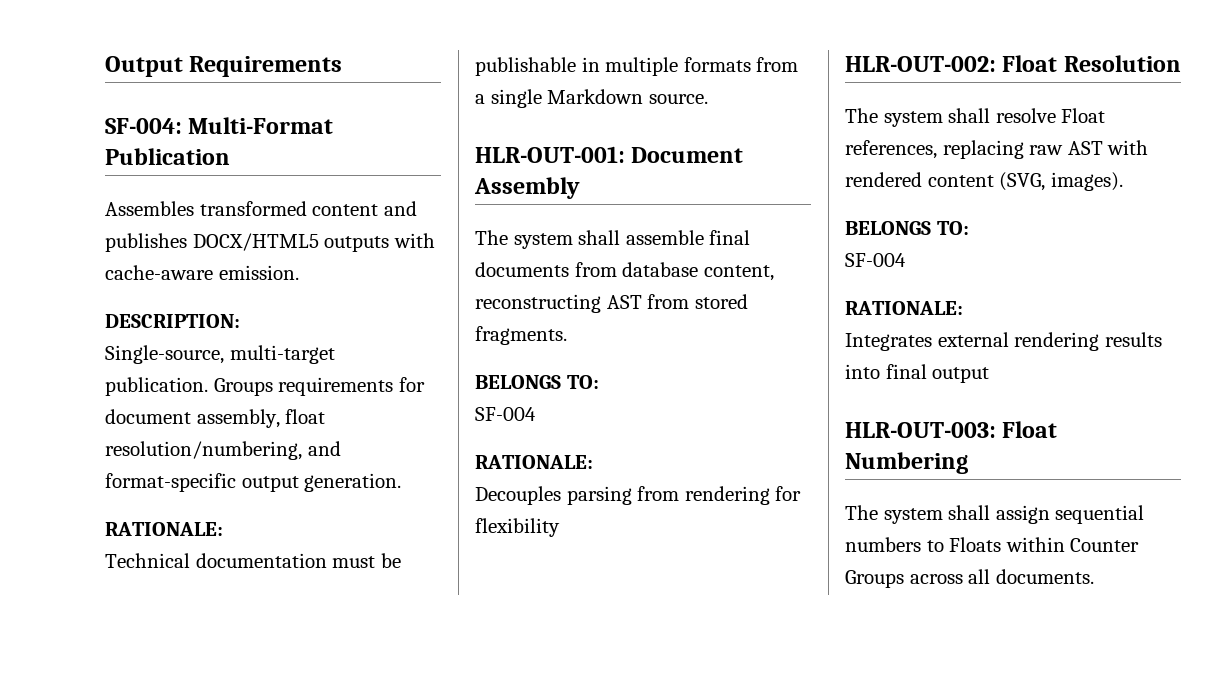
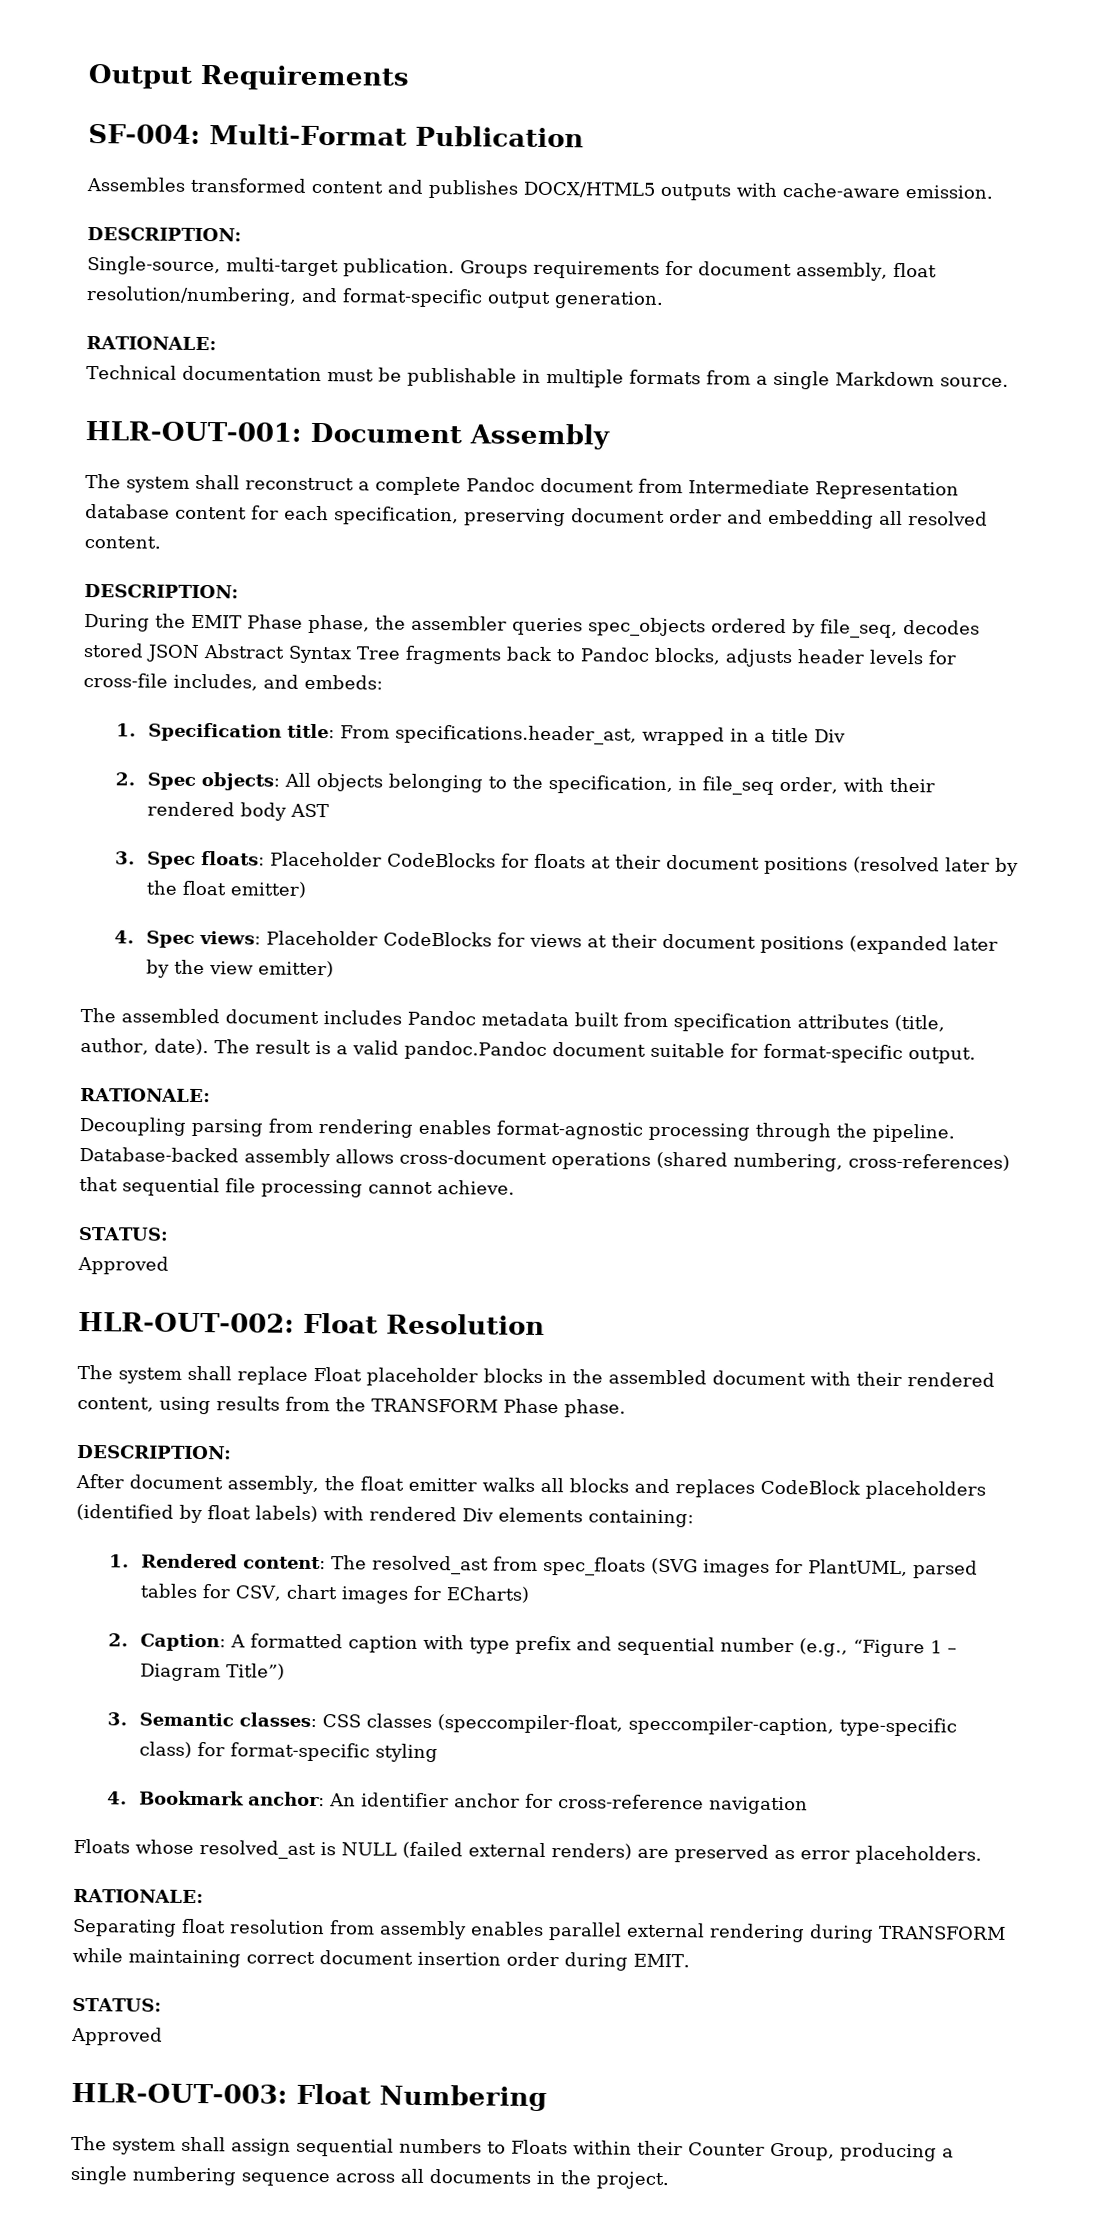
[625,230,751,245] [475,262,774,281] [475,294,748,313] [475,326,567,345] [475,375,599,389] [475,407,536,421] [475,455,593,469] [475,486,561,505] assemble final documents from database content, reconstructing AST from stored fragments. // BELONGS TO: // SF-004 // RATIONALE: // Decouples -> [245,476,959,500] [85,504,988,529] [84,536,161,549] [84,584,239,599] [84,613,980,638] [83,643,957,668] [83,673,383,691] [115,722,847,746] [114,772,936,795] [147,801,330,821] [114,851,1020,877] [146,880,307,898] [113,930,999,955] [146,959,335,978] [80,1007,945,1033] [80,1037,976,1064] [80,1087,211,1103] [79,1116,186,1136] reconstruct a complete Pandoc document from Intermediate Representation database content for each specification, preserving document order and embedding all resolved content. // DESCRIPTION: // During the EMIT Phase phase, the assembler queries spec_objects ordered by file_seq, decodes stored JSON Abstract Syntax Tree fragments back to Pandoc blocks, adjusts header levels for cross-file includes, and embeds: // 1. Specification title: From specifications.header_ast, wrapped in a title Div // 2. Spec objects: All objects belonging to the specification, in file_seq order, with their rendered body AST // 3. Spec floats: Placeholder CodeBlocks for floats at their document positions (resolved later by the float emitter) // 4. Spec views: Placeholder CodeBlocks for views at their document positions (expanded later by the view emitter) // The assembled document includes Pandoc metadata built from specification attributes (title, author, date). The result is a valid pandoc.Pandoc document suitable for format-specific output. // RATIONALE: // Decoupling
[775,486,802,501] [475,518,560,537] for flexibility -> [418,1119,955,1143] [79,1146,1010,1172] [79,1176,515,1198] [78,1226,169,1241] [77,1255,169,1275] enables format-agnostic processing through the pipeline. Database-backed assembly allows cross-document operations (shared numbering, cross-references) that sequential file processing cannot achieve. // STATUS: // Approved
[995,108,1106,123] [845,140,1149,159] [845,172,1123,191] [845,221,969,235] [845,253,906,267] [845,301,963,315] [845,332,1162,351] [845,364,990,383] resolve Float references, replacing raw AST with rendered content (SVG, images). // BELONGS TO: // SF-004 // RATIONALE: // Integrates external rendering results into final output -> [237,1366,995,1387] [77,1396,626,1418] [77,1444,232,1460] [75,1473,986,1500] [76,1503,694,1528] [108,1553,979,1579] [140,1583,530,1604] [107,1633,958,1658] [140,1663,286,1682] [106,1712,958,1737] [139,1741,439,1763] [106,1790,809,1815] [73,1838,982,1865] [73,1888,204,1904] [72,1918,1006,1943] [72,1947,690,1971] [72,1997,162,2012] [71,2026,163,2046] replace Float placeholder blocks in the assembled document with their rendered content, using results from the TRANSFORM Phase phase. // DESCRIPTION: // After document assembly, the float emitter walks all blocks and replaces CodeBlock placeholders (identified by float labels) with rendered Div elements containing: // 1. Rendered content: The resolved_ast from spec_floats (SVG images for PlantUML, parsed tables for CSV, chart images for ECharts) // 2. Caption: A formatted caption with type prefix and sequential number (e.g., “Figure 1 – Diagram Title”) // 3. Semantic classes: CSS classes (speccompiler-float, speccompiler-caption, type-specific class) for format-specific styling // 4. Bookmark anchor: An identifier anchor for cross-reference navigation // Floats whose resolved_ast is NULL (failed external renders) are preserved as error placeholders. // RATIONALE: // Separating float resolution from assembly enables parallel external rendering during TRANSFORM while maintaining correct document insertion order during EMIT. // STATUS: // Approved
[1070,538,1140,552] [845,569,1094,588] Counter Groups across all documents. -> [637,2140,954,2162] [70,2165,669,2190] their Counter Group, producing a single numbering sequence across all documents in the project.

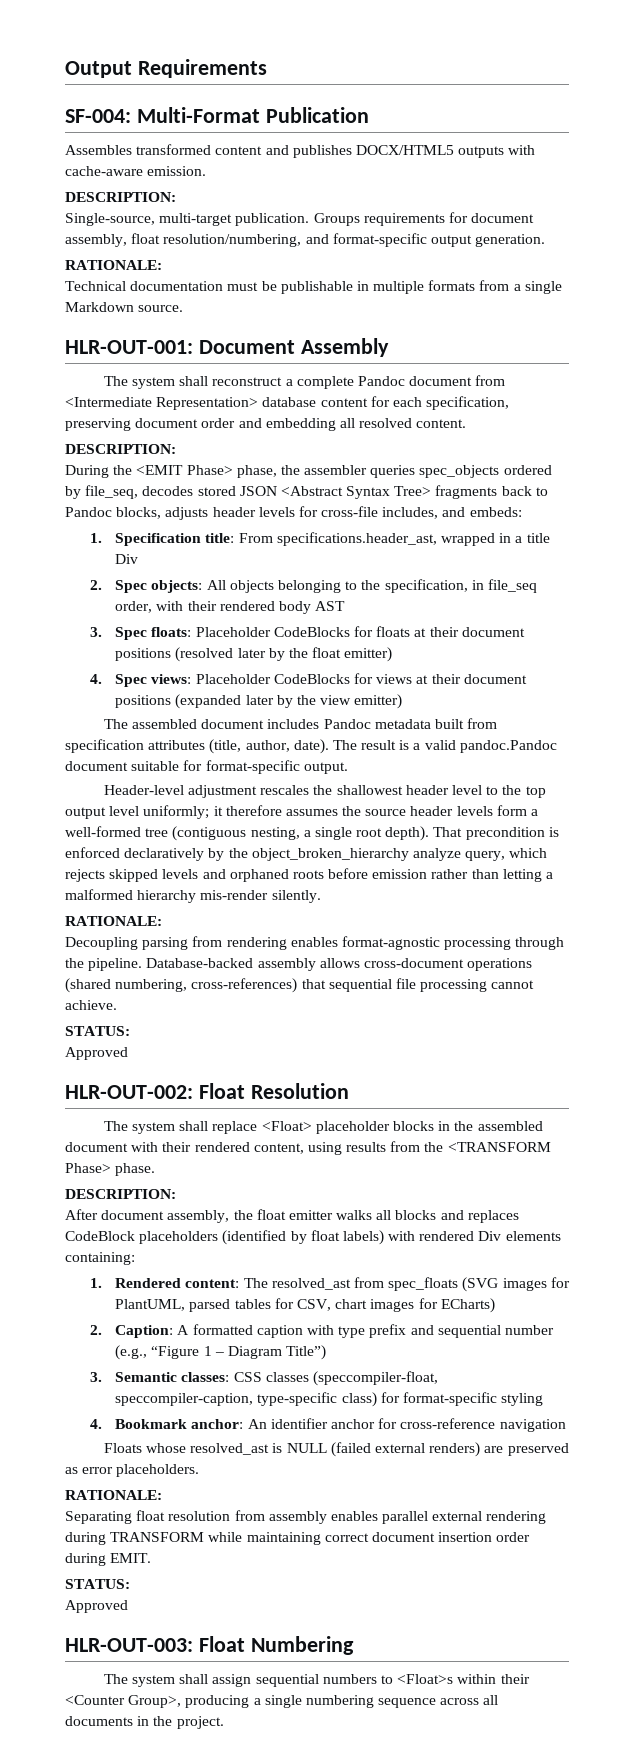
[687,479,959,500] Intermediate Representation -> [65,397,259,410] <Intermediate Representation>
[191,614,303,629] EMIT Phase -> [136,465,233,475] <EMIT Phase>
[203,644,401,664] Abstract Syntax Tree -> [280,486,432,499] <Abstract Syntax Tree>
(976, 1055) none -> [103,785,546,798] [65,805,539,819] [65,826,559,841] [65,847,548,861] [65,868,554,882] [65,889,321,903] // Header-level adjustment rescales the shallowest header level to the top output level uniformly; it therefore assumes the source header levels form a well-formed tree (contiguous nesting, a single root depth). That precondition is enforced declaratively by the object_broken_hierarchy analyze query, which rejects skipped levels and orphaned roots before emission rather than letting a malformed hierarchy mis-render silently.
[313,1367,362,1382] Float -> [261,1121,312,1131] <Float>
[371,1398,559,1414] TRANSFORM Phase -> [447,1142,551,1152] [65,1163,111,1173] <TRANSFORM Phase>
[511,2139,568,2155] Floats -> [397,1674,454,1684] <Float>s
[688,2142,835,2161] Counter Group, -> [65,1695,182,1708] <Counter Group>,

